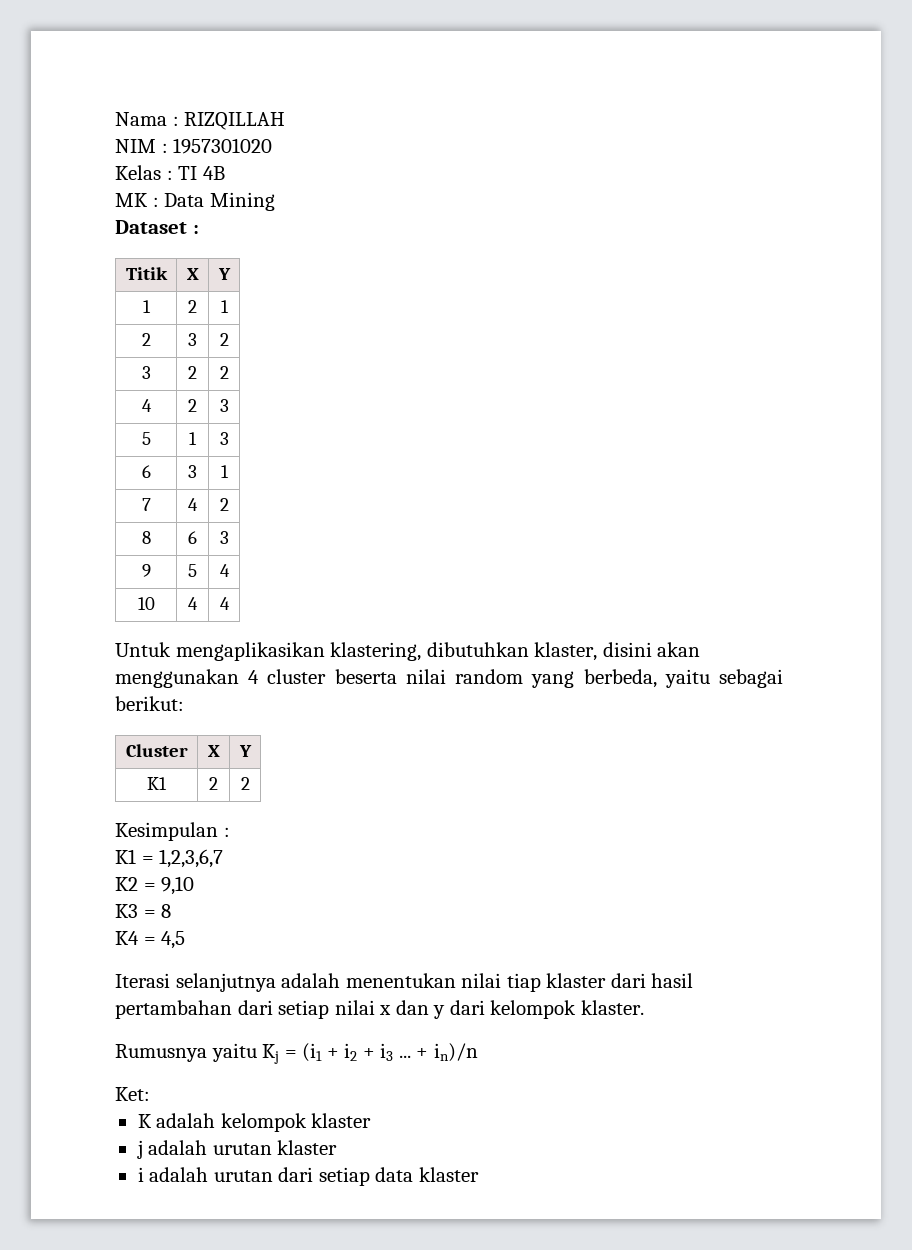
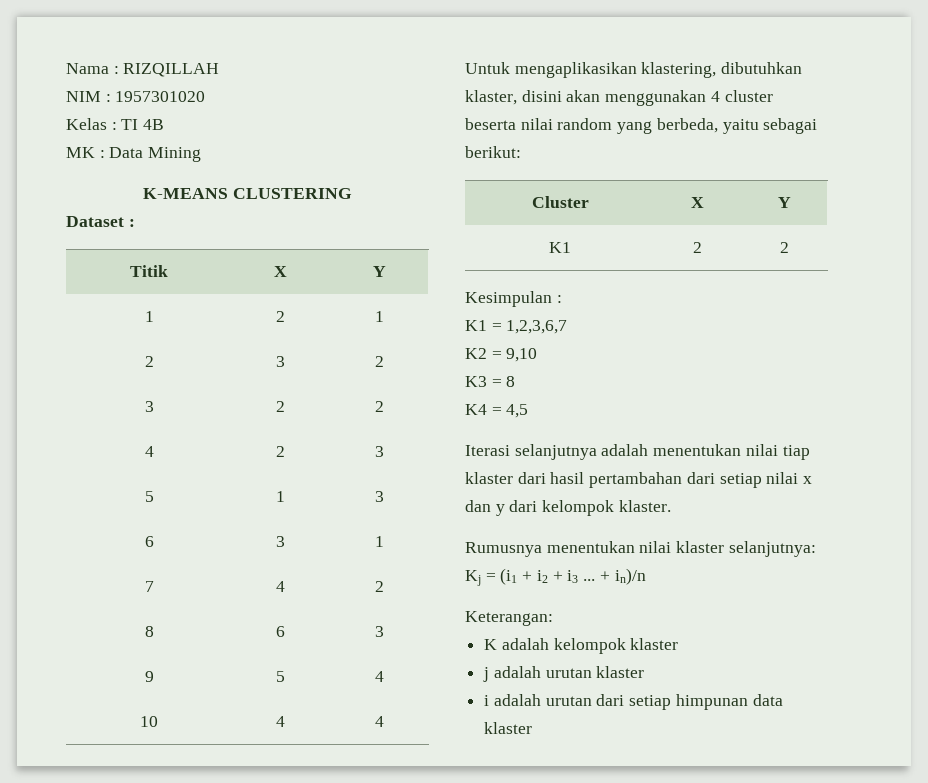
(275, 201) none -> [143,188,352,199] // K-MEANS CLUSTERING
[211,1043,257,1062] yaitu -> [546,541,816,557] menentukan nilai klaster selanjutnya:
[115,1087,150,1101] Ket: -> [465,611,553,626] Keterangan:
(370, 1176) none -> [675,694,748,710] himpunan

